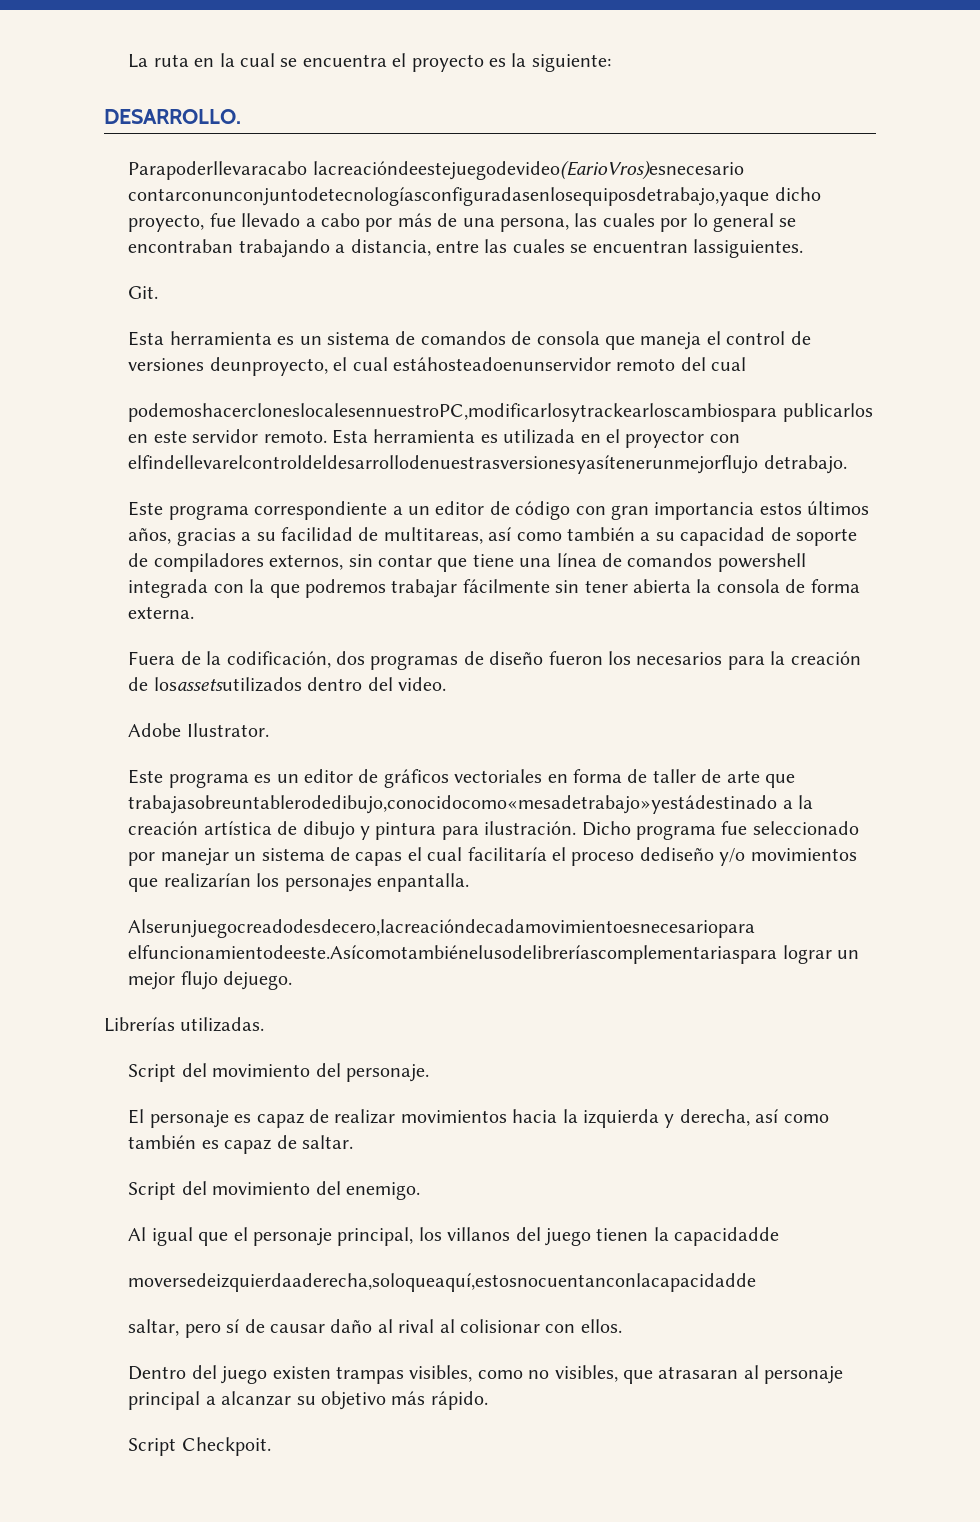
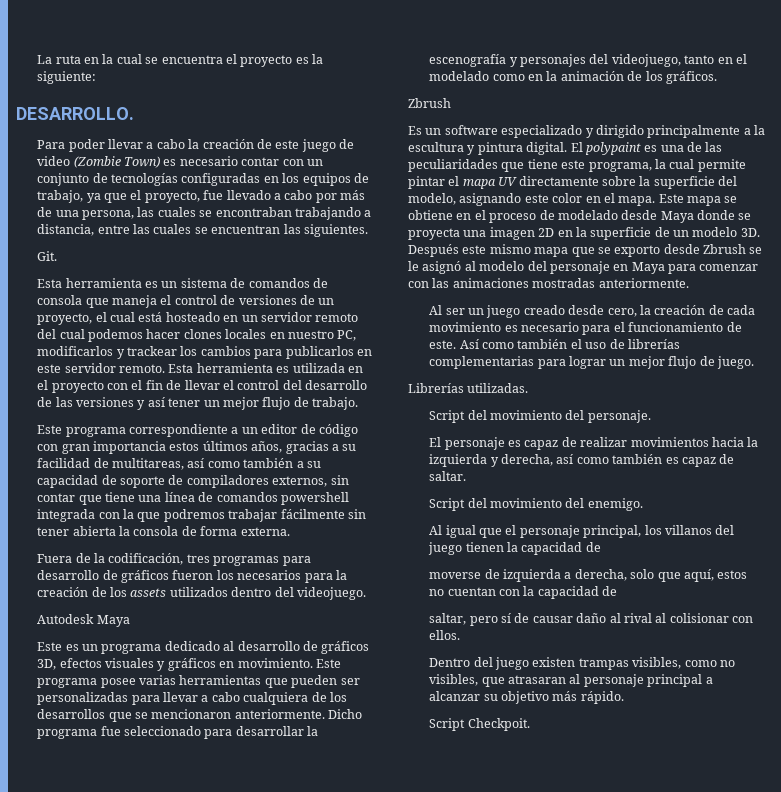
[128,160,744,180] [128,187,821,206] Parapoderllevaracabo lacreacióndeestejuegodevideo(EarioVros)esnecesario contarconunconjuntodetecnologíasconfiguradasenlosequiposdetrabajo,yaque dicho -> [37,139,355,152] [37,156,323,168] [37,173,369,186] [37,190,142,203] Para poder llevar a cabo la creación de este juego de video (Zombie Town) es necesario contar con un conjunto de tecnologías configuradas en los equipos de trabajo, ya que el
[660,213,775,232] por lo general -> (196, 212) none
[693,239,804,258] lassiguientes. -> [283,224,368,237] las siguientes.
[209,357,747,376] [128,403,778,422] deunproyecto, el cual estáhosteadoenunservidor remoto del cual // podemoshacercloneslocalesennuestroPC,modificarlosytrackearloscambiospara -> [299,295,335,305] [37,312,359,325] [37,329,357,342] [37,346,283,359] de un proyecto, el cual está hosteado en un servidor remoto del cual podemos hacer clones locales en nuestro PC, modificarlos y trackear los cambios para
[625,430,740,448] [128,455,847,474] proyector con elfindellevarelcontroldeldesarrollodenuestrasversionesyasítenerunmejorflujo detrabajo. -> [51,380,368,393] [37,397,359,410] proyecto con el fin de llevar el control del desarrollo de las versiones y así tener un mejor flujo de trabajo.
[336,651,544,670] dos programas de diseño -> [186,554,311,566] [37,570,170,583] tres programas para desarrollo de gráficos
[153,677,447,692] [128,723,269,737] [128,769,796,788] [128,795,814,814] [128,821,859,840] [128,847,857,866] [128,873,470,892] [128,919,756,938] [128,945,778,964] losassetsutilizados dentro del video. // Adobe Ilustrator. // Este programa es un editor de gráficos vectoriales en forma de taller de arte que trabajasobreuntablerodedibujo,conocidocomo«mesadetrabajo»yestádestinado a la creación artística de dibujo y pintura para ilustración. Dicho programa fue seleccionado por manejar un sistema de capas el cual facilitaría el proceso dediseño y/o movimientos que realizarían los personajes enpantalla. // Alserunjuegocreadodesdecero,lacreacióndecadamovimientoesnecesariopara elfuncionamientodeeste.Asícomotambiénelusodelibreríascomplementariaspara -> [110,587,366,600] [37,614,130,627] [37,641,370,654] [37,658,341,671] [37,675,360,688] [37,692,347,705] [37,709,363,722] [37,726,319,739] [429,54,747,67] [429,71,717,84] [408,98,451,108] [408,125,765,138] [408,142,723,155] [408,159,746,172] [408,176,737,189] [408,193,738,206] [408,210,752,223] [408,227,760,240] [408,244,763,257] [408,261,759,274] [408,278,689,288] [429,305,756,318] [429,322,742,335] [429,339,680,349] [429,356,566,369] los assets utilizados dentro del videojuego. // Autodesk Maya // Este es un programa dedicado al desarrollo de gráficos 3D, efectos visuales y gráficos en movimiento. Este programa posee varias herramientas que pueden ser personalizadas para llevar a cabo cualquiera de los desarrollos que se mencionaron anteriormente. Dicho programa fue seleccionado para desarrollar la escenografía y personajes del videojuego, tanto en el modelado como en la animación de los gráficos. // Zbrush // Es un software especializado y dirigido principalmente a la escultura y pintura digital. El polypaint es una de las peculiaridades que tiene este programa, la cual permite pintar el mapa UV directamente sobre la superficie del modelo, asignando este color en el mapa. Este mapa se obtiene en el proceso de modelado desde Maya donde se proyecta una imagen 2D en la superficie de un modelo 3D. Después este mismo mapa que se exporto desde Zbrush se le asignó al modelo del personaje en Maya para comenzar con las animaciones mostradas anteriormente. // Al ser un juego creado desde cero, la creación de cada movimiento es necesario para el funcionamiento de este. Así como también el uso de librerías complementarias para
[223,971,293,990] dejuego. -> [699,356,754,369] de juego.
[674,1227,780,1246] [128,1273,757,1292] capacidadde // moversedeizquierdaaderecha,soloqueaquí,estosnocuentanconlacapacidadde -> [521,542,601,555] [429,569,748,582] [429,586,618,599] capacidad de // moverse de izquierda a derecha, solo que aquí, estos no cuentan con la capacidad de

